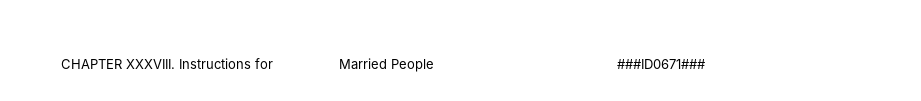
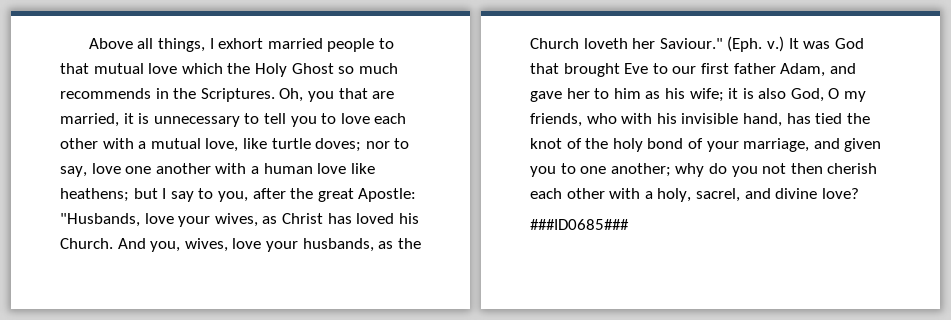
[61,58,434,72] [617,59,705,69] CHAPTER XXXVIII. Instructions for Married People // ###ID0671### -> [88,38,395,52] [60,63,398,77] [60,88,395,102] [60,113,407,127] [60,138,410,152] [60,163,375,177] [60,188,417,202] [60,213,419,227] [60,238,421,252] [530,36,864,52] [530,63,856,77] [530,88,867,102] [530,113,870,127] [530,138,882,152] [530,163,878,177] [530,188,859,202] [530,219,629,230] Above all things, I exhort married people to that mutual love which the Holy Ghost so much recommends in the Scriptures. Oh, you that are married, it is unnecessary to tell you to love each other with a mutual love, like turtle doves; nor to say, love one another with a human love like heathens; but I say to you, after the great Apostle: "Husbands, love your wives, as Christ has loved his Church. And you, wives, love your husbands, as the Church loveth her Saviour." (Eph. v.) It was God that brought Eve to our first father Adam, and gave her to him as his wife; it is also God, O my friends, who with his invisible hand, has tied the knot of the holy bond of your marriage, and given you to one another; why do you not then cherish each other with a holy, sacrel, and divine love? // ###ID0685###

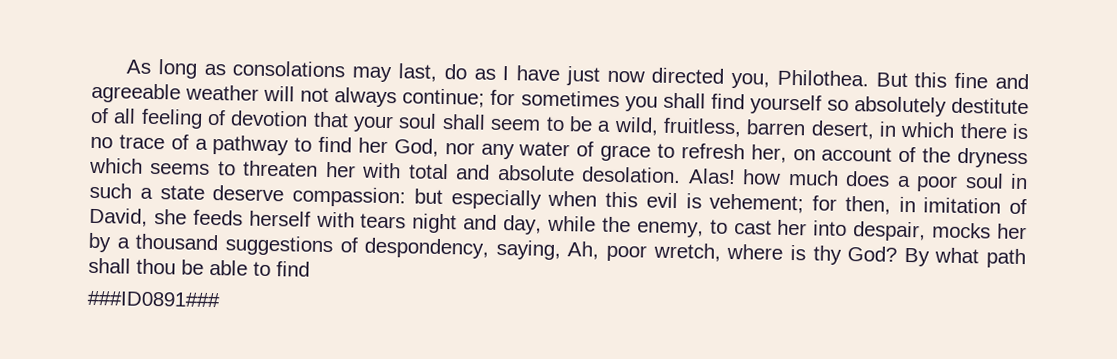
[88,38,395,52] [60,63,398,77] [60,88,395,102] [60,113,407,127] [60,138,410,152] [60,163,375,177] [60,188,417,202] [60,213,419,227] [60,238,421,252] [530,36,864,52] [530,63,856,77] [530,88,867,102] [530,113,870,127] [530,138,882,152] [530,163,878,177] [530,188,859,202] [530,219,629,230] Above all things, I exhort married people to that mutual love which the Holy Ghost so much recommends in the Scriptures. Oh, you that are married, it is unnecessary to tell you to love each other with a mutual love, like turtle doves; nor to say, love one another with a human love like heathens; but I say to you, after the great Apostle: "Husbands, love your wives, as Christ has loved his Church. And you, wives, love your husbands, as the Church loveth her Saviour." (Eph. v.) It was God that brought Eve to our first father Adam, and gave her to him as his wife; it is also God, O my friends, who with his invisible hand, has tied the knot of the holy bond of your marriage, and given you to one another; why do you not then cherish each other with a holy, sacrel, and divine love? // ###ID0685### -> [126,59,1029,90] [91,82,1029,117] [90,107,1030,140] [90,134,1028,169] [89,157,1029,192] [89,182,1027,215] [89,207,1028,242] [88,232,1026,269] [88,257,310,277] [87,290,220,308] As long as consolations may last, do as I have just now directed you, Philothea. But this fine and agreeable weather will not always continue; for sometimes you shall find yourself so absolutely destitute of all feeling of devotion that your soul shall seem to be a wild, fruitless, barren desert, in which there is no trace of a pathway to find her God, nor any water of grace to refresh her, on account of the dryness which seems to threaten her with total and absolute desolation. Alas! how much does a poor soul in such a state deserve compassion: but especially when this evil is vehement; for then, in imitation of David, she feeds herself with tears night and day, while the enemy, to cast her into despair, mocks her by a thousand suggestions of despondency, saying, Ah, poor wretch, where is thy God? By what path shall thou be able to find // ###ID0891###

